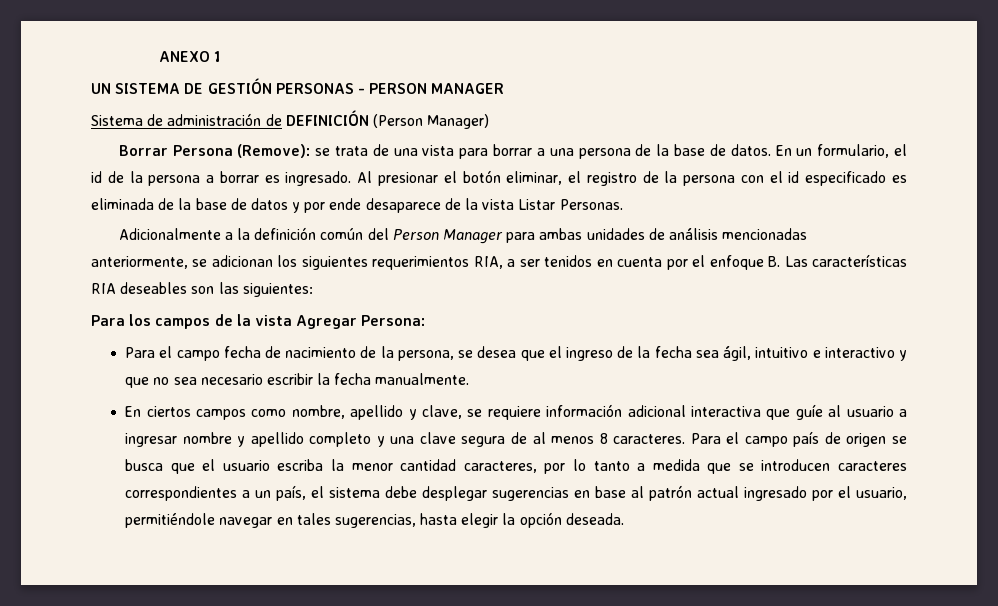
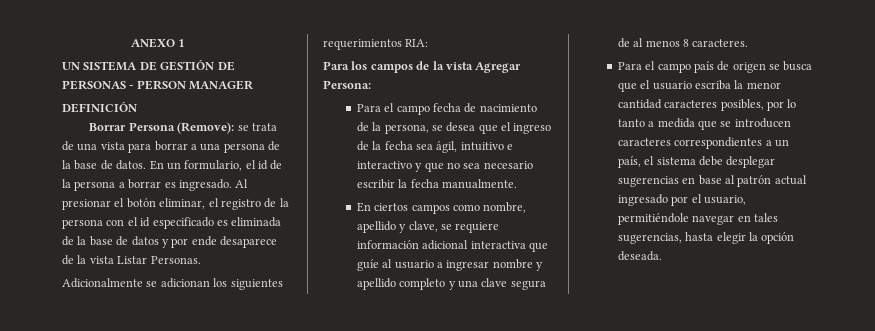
(272, 86) none -> [217,61,235,71] DE
[91,113,282,126] Sistema de administración de -> (254, 85) none
[372,114,490,129] (Person Manager) -> (137, 107) none
[224,227,808,244] [91,256,188,269] a la definición común del Person Manager para ambas unidades de análisis mencionadas anteriormente, -> (143, 283) none
[473,254,908,270] [91,282,313,297] RIA, a ser tenidos en cuenta por el enfoque B. Las características RIA deseables son las siguientes: -> [405,39,429,47] RIA:
(686, 439) none -> (749, 43) //
[463,461,537,473] caracteres, -> [664,99,764,111] caracteres posibles,

